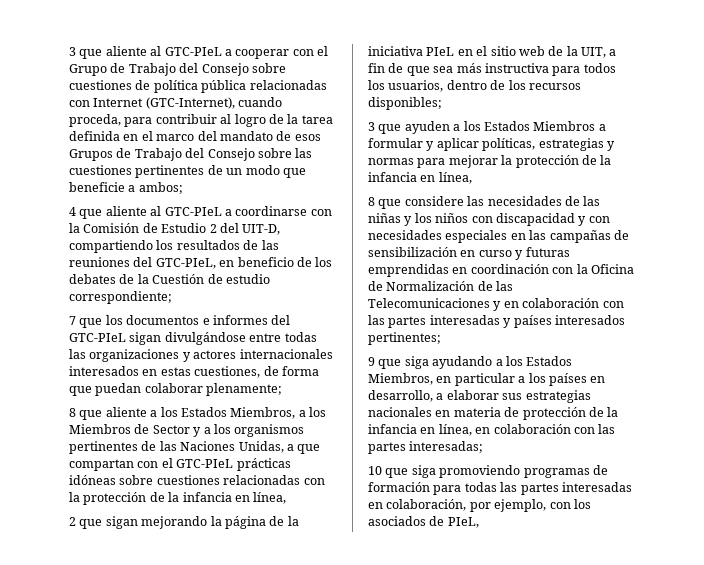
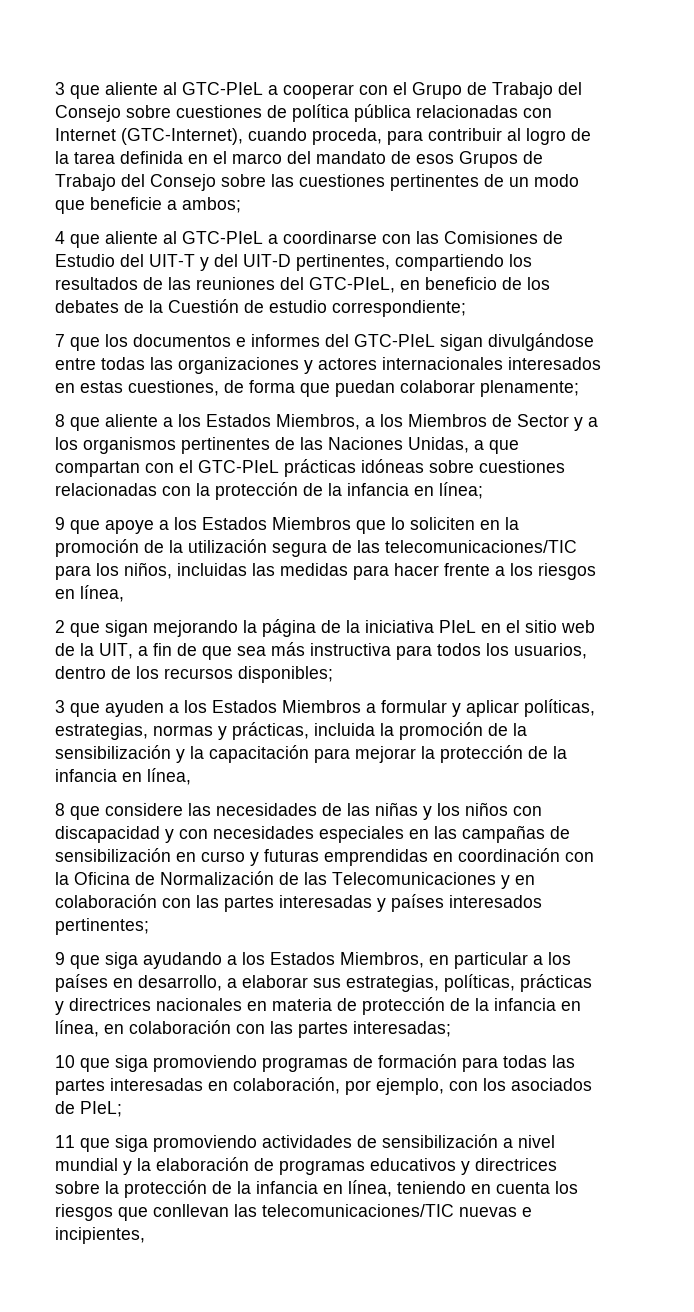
[69,223,281,235] la Comisión de Estudio 2 del UIT-D, -> [416,231,563,244] [55,254,390,271] las Comisiones de Estudio del UIT-T y del UIT-D pertinentes,
(250, 498) none -> [439,482,483,499] [55,517,519,534] [55,539,577,557] [55,562,596,580] [55,589,75,599] línea; // 9 que apoye a los Estados Miembros que lo soliciten en la promoción de la utilización segura de las telecomunicaciones/TIC para los niños, incluidas las medidas para hacer frente a los riesgos en
[538,138,615,151] [368,158,414,165] estrategias y normas -> [55,722,527,740] [55,745,309,763] estrategias, normas y prácticas, incluida la promoción de la sensibilización y la capacitación
[525,390,591,403] estrategias -> [346,974,592,992] [55,998,151,1015] estrategias, políticas, prácticas y directrices
[447,517,479,528] PIeL, -> [80,1101,122,1117] [55,1134,555,1152] [55,1157,557,1175] [55,1180,578,1198] [55,1204,532,1221] [55,1227,145,1244] PIeL; // 11 que siga promoviendo actividades de sensibilización a nivel mundial y la elaboración de programas educativos y directrices sobre la protección de la infancia en línea, teniendo en cuenta los riesgos que conllevan las telecomunicaciones/TIC nuevas e incipientes,

